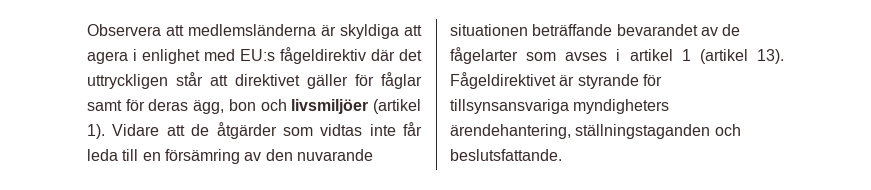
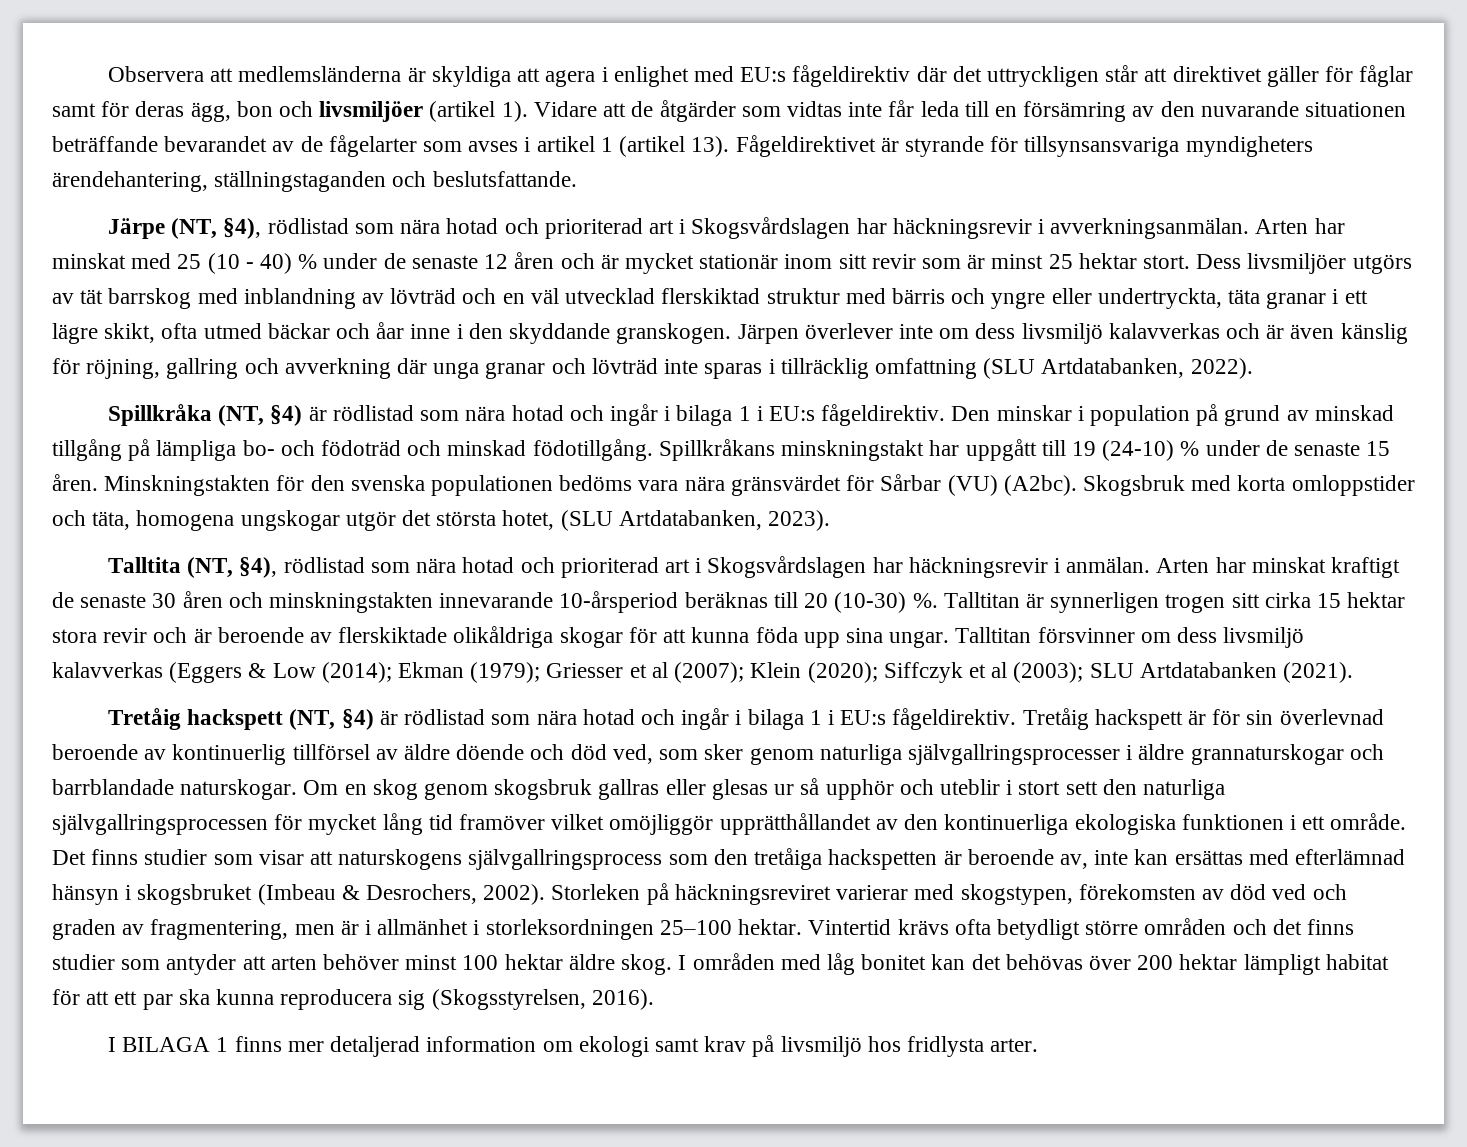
(562, 155) none -> [108,217,1345,239] [52,252,1412,274] [52,288,1368,309] [52,322,1408,344] [52,358,1253,379] [108,404,1394,426] [52,439,1391,461] [52,474,1415,496] [52,510,831,531] [108,556,1401,578] [52,591,1406,613] [52,626,1305,648] [52,662,1353,683] [108,708,1384,730] [52,744,1384,765] [52,778,1225,800] [52,813,1407,835] [52,848,1405,870] [52,883,1347,905] [52,918,1354,940] [52,953,1389,975] [52,989,654,1010] [108,1035,1039,1057] // Järpe (NT, §4), rödlistad som nära hotad och prioriterad art i Skogsvårdslagen har häckningsrevir i avverkningsanmälan. Arten har minskat med 25 (10 - 40) % under de senaste 12 åren och är mycket stationär inom sitt revir som är minst 25 hektar stort. Dess livsmiljöer utgörs av tät barrskog med inblandning av lövträd och en väl utvecklad flerskiktad struktur med bärris och yngre eller undertryckta, täta granar i ett lägre skikt, ofta utmed bäckar och åar inne i den skyddande granskogen. Järpen överlever inte om dess livsmiljö kalavverkas och är även känslig för röjning, gallring och avverkning där unga granar och lövträd inte sparas i tillräcklig omfattning (SLU Artdatabanken, 2022). // Spillkråka (NT, §4) är rödlistad som nära hotad och ingår i bilaga 1 i EU:s fågeldirektiv. Den minskar i population på grund av minskad tillgång på lämpliga bo- och födoträd och minskad födotillgång. Spillkråkans minskningstakt har uppgått till 19 (24-10) % under de senaste 15 åren. Minskningstakten för den svenska populationen bedöms vara nära gränsvärdet för Sårbar (VU) (A2bc). Skogsbruk med korta omloppstider och täta, homogena ungskogar utgör det största hotet, (SLU Artdatabanken, 2023). // Talltita (NT, §4), rödlistad som nära hotad och prioriterad art i Skogsvårdslagen har häckningsrevir i anmälan. Arten har minskat kraftigt de senaste 30 åren och minskningstakten innevarande 10-årsperiod beräknas till 20 (10-30) %. Talltitan är synnerligen trogen sitt cirka 15 hektar stora revir och är beroende av flerskiktade olikåldriga skogar för att kunna föda upp sina ungar. Talltitan försvinner om dess livsmiljö kalavverkas (Eggers & Low (2014); Ekman (1979); Griesser et al (2007); Klein (2020); Siffczyk et al (2003); SLU Artdatabanken (2021). // Tretåig hackspett (NT, §4) är rödlistad som nära hotad och ingår i bilaga 1 i EU:s fågeldirektiv. Tretåig hackspett är för sin överlevnad beroende av kontinuerlig tillförsel av äldre döende och död ved, som sker genom naturliga självgallringsprocesser i äldre grannaturskogar och barrblandade naturskogar. Om en skog genom skogsbruk gallras eller glesas ur så upphör och uteblir i stort sett den naturliga självgallringsprocessen för mycket lång tid framöver vilket omöjliggör upprätthållandet av den kontinuerliga ekologiska funktionen i ett område. Det finns studier som visar att naturskogens självgallringsprocess som den tretåiga hackspetten är beroende av, inte kan ersättas med efterlämnad hänsyn i skogsbruket (Imbeau & Desrochers, 2002). Storleken på häckningsreviret varierar med skogstypen, förekomsten av död ved och graden av fragmentering, men är i allmänhet i storleksordningen 25–100 hektar. Vintertid krävs ofta betydligt större områden och det finns studier som antyder att arten behöver minst 100 hektar äldre skog. I områden med låg bonitet kan det behövas över 200 hektar lämpligt habitat för att ett par ska kunna reproducera sig (Skogsstyrelsen, 2016). // I BILAGA 1 finns mer detaljerad information om ekologi samt krav på livsmiljö hos fridlysta arter.

